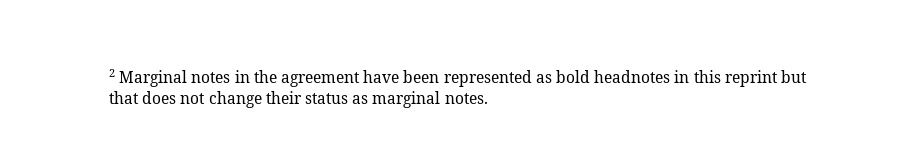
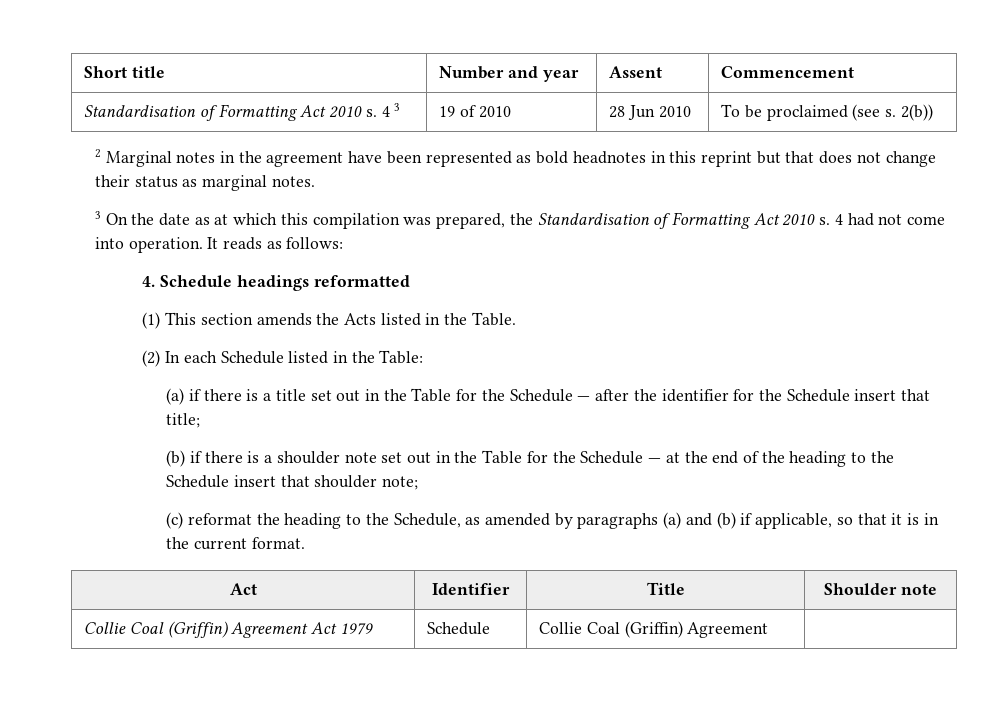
(109, 73) none -> [84,66,165,78] [439,66,579,82] [609,66,663,78] [721,66,855,78] [84,103,401,121] [439,105,511,118] [609,105,691,120] [721,104,933,121] Short title | Number and year | Assent | Commencement // Standardisation of Formatting Act 2010 s. 4 3 | 19 of 2010 | 28 Jun 2010 | To be proclaimed (see s. 2(b)) //
(488, 98) none -> [94,211,946,229] [94,237,344,253] [142,275,410,291] [142,312,516,329] [142,350,424,367] [166,388,931,405] [166,413,201,428] [166,450,894,467] [166,475,419,490] [166,512,939,529] [166,537,305,550] [229,583,257,595] [432,583,510,595] [646,582,685,595] [824,583,937,595] [84,621,374,638] [427,622,491,635] [539,621,769,638] // 3 On the date as at which this compilation was prepared, the Standardisation of Formatting Act 2010 s. 4 had not come into operation. It reads as follows: // 4. Schedule headings reformatted // (1) This section amends the Acts listed in the Table. // (2) In each Schedule listed in the Table: // (a) if there is a title set out in the Table for the Schedule — after the identifier for the Schedule insert that title; // (b) if there is a shoulder note set out in the Table for the Schedule — at the end of the heading to the Schedule insert that shoulder note; // (c) reformat the heading to the Schedule, as amended by paragraphs (a) and (b) if applicable, so that it is in the current format. // Act | Identifier | Title | Shoulder note // Collie Coal (Griffin) Agreement Act 1979 | Schedule | Collie Coal (Griffin) Agreement |

